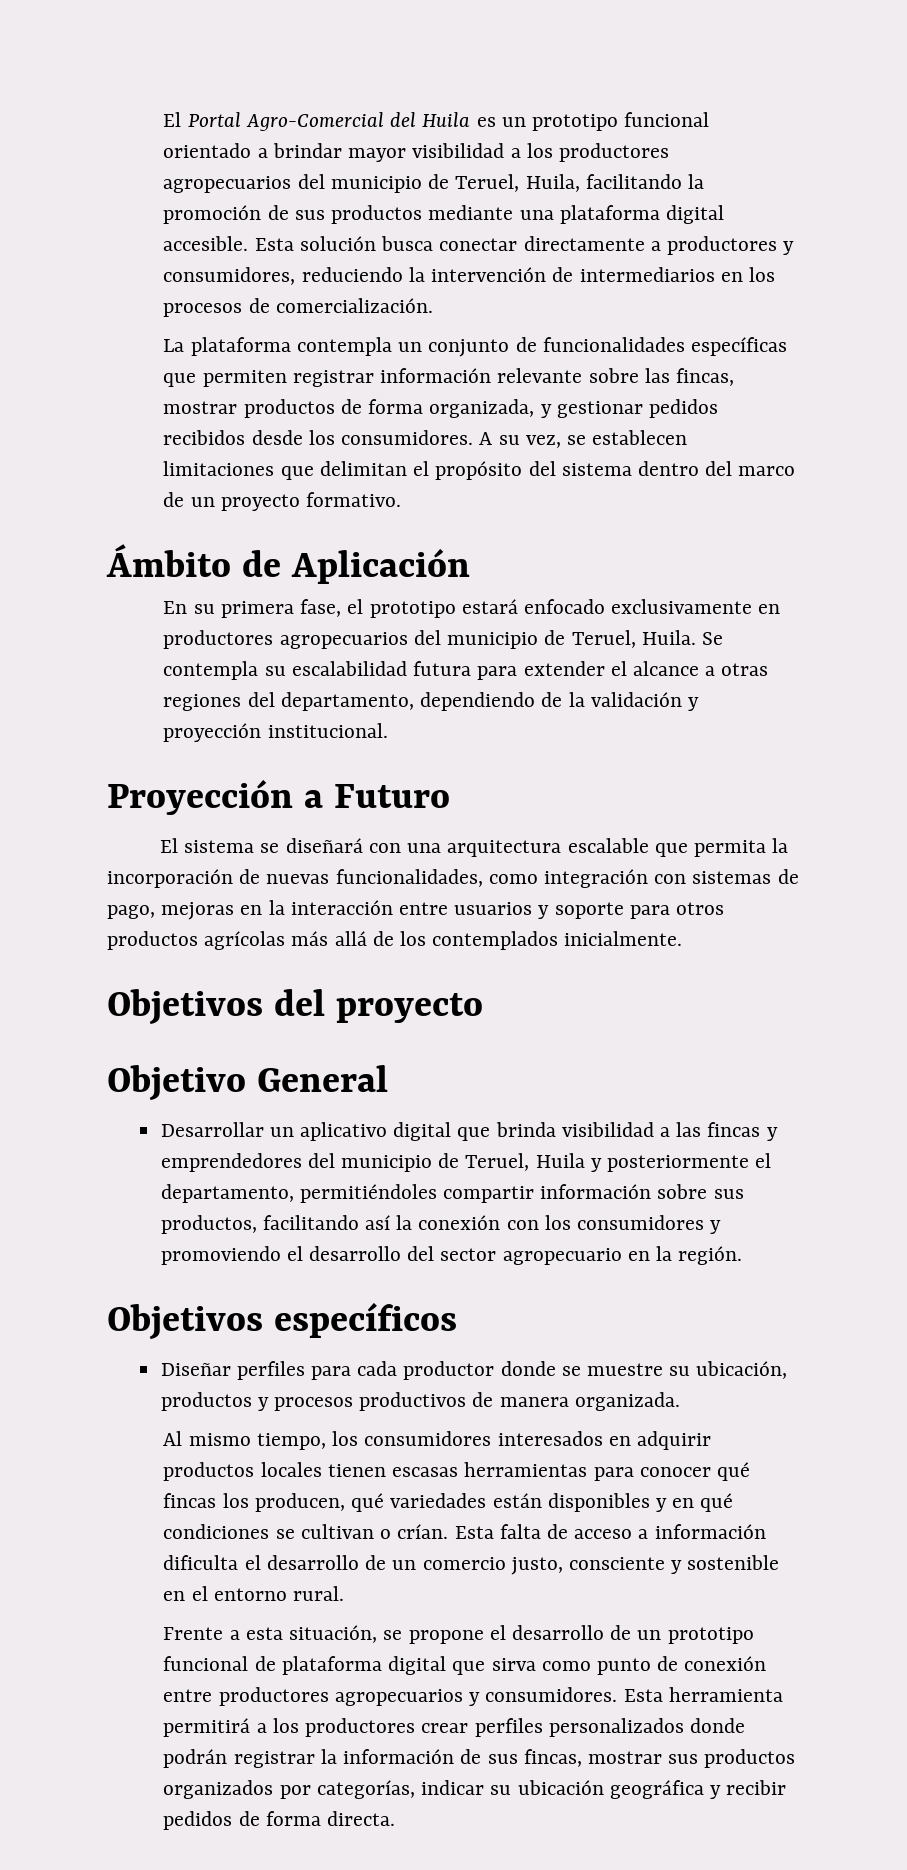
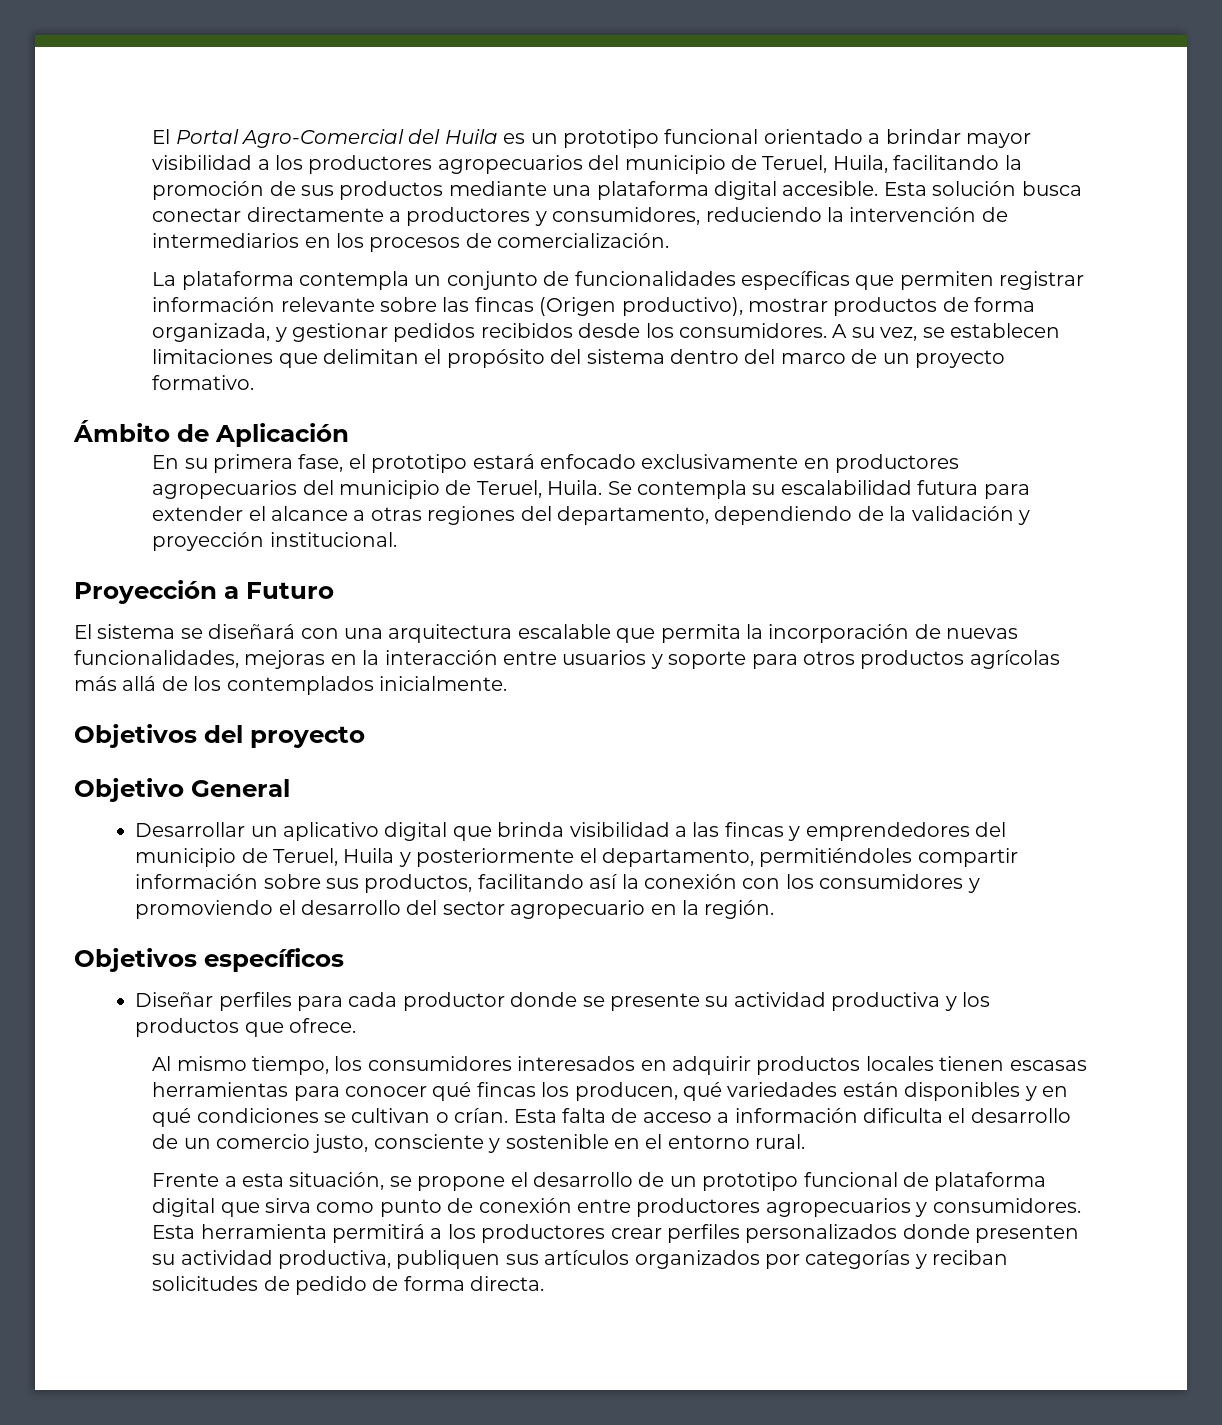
[675,368,734,386] fincas, -> [474,297,743,316] fincas (Origen productivo),
[488,869,799,888] [107,905,155,919] como integración con sistemas de pago, -> (239, 659) none
[587,1361,788,1379] [160,1392,680,1411] muestre su ubicación, productos y procesos productivos de manera organizada. -> [609,992,990,1011] [135,1018,356,1037] presente su actividad productiva y los productos que ofrece.
[163,1749,796,1768] [163,1780,787,1799] [163,1811,233,1830] podrán registrar la información de sus fincas, mostrar sus productos organizados por categorías, indicar su ubicación geográfica y recibir pedidos -> [975,1225,1080,1243] [152,1250,1009,1269] [152,1276,368,1295] presenten su actividad productiva, publiquen sus artículos organizados por categorías y reciban solicitudes de pedido

